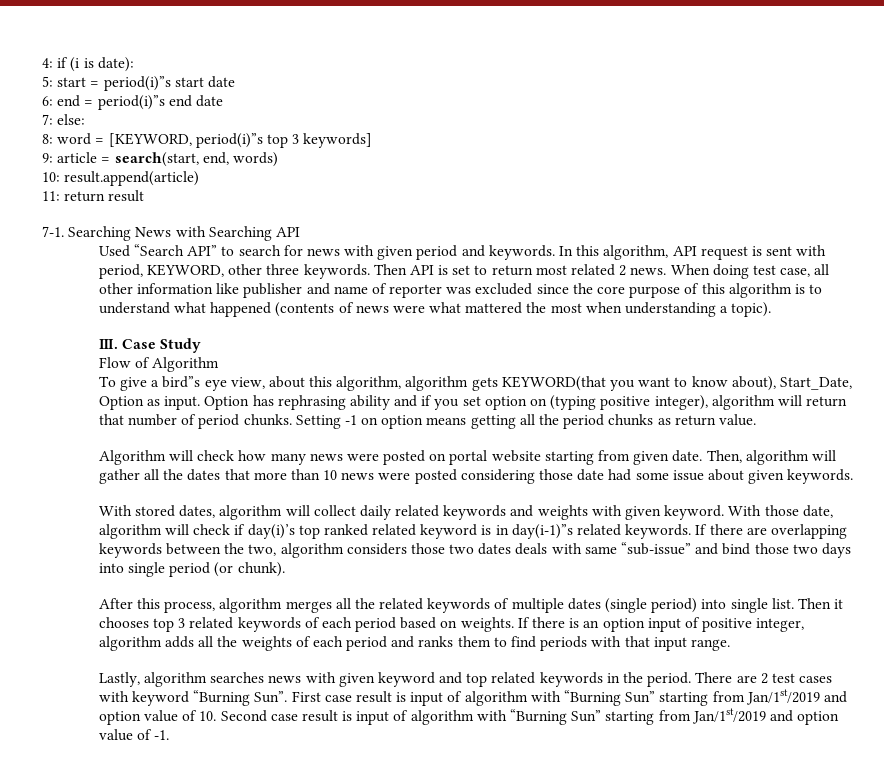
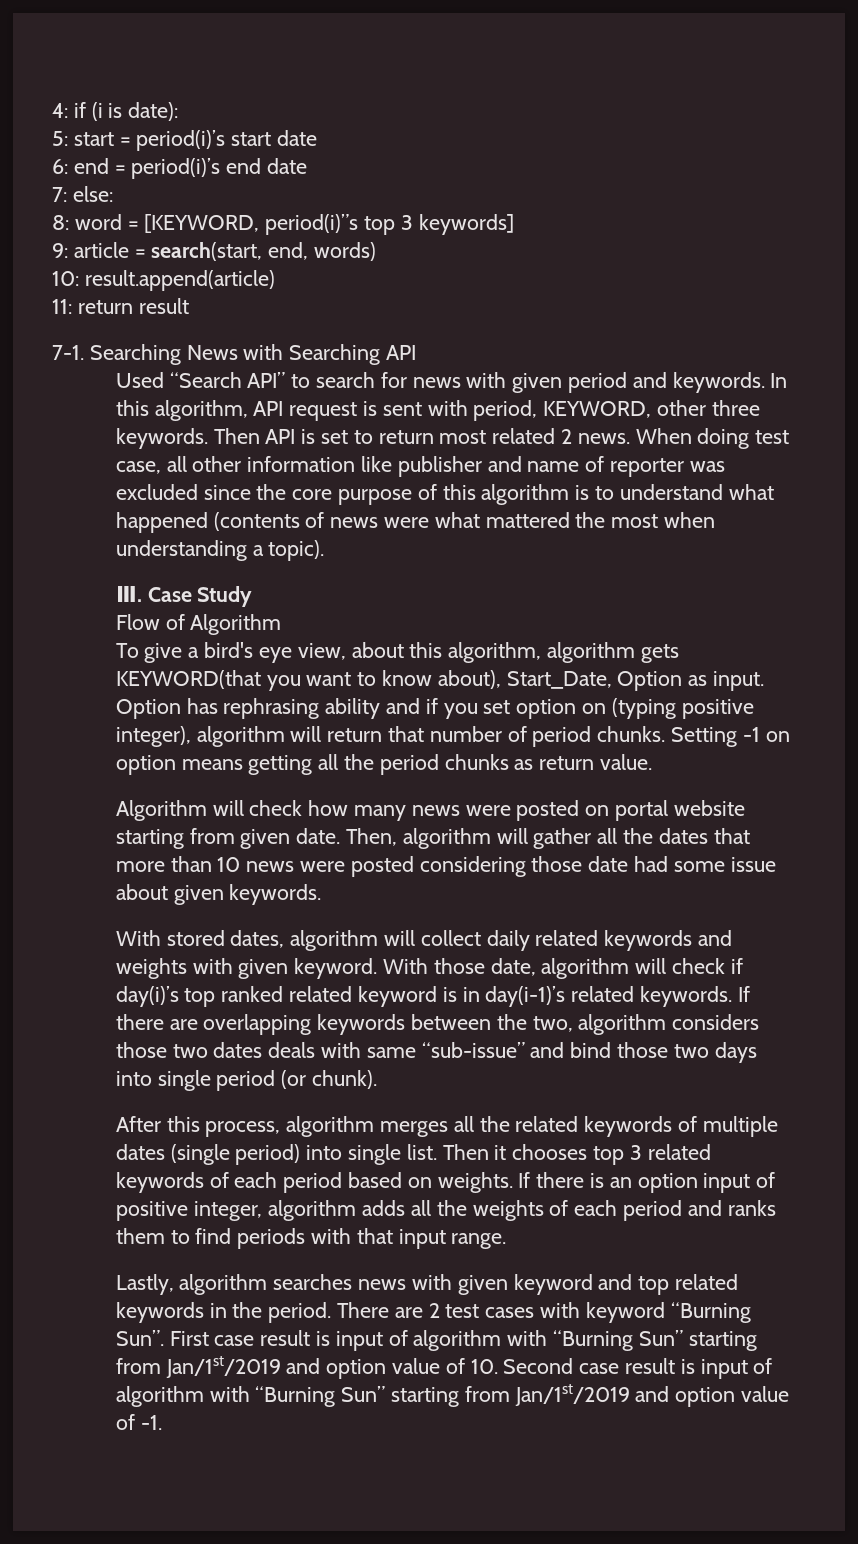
[103,76,171,91] period(i)”s -> [136,130,226,151] period(i)’s
[97,95,165,110] period(i)”s -> [131,158,221,179] period(i)’s
[162,376,201,388] bird”s -> [204,642,254,658] bird's
[511,524,573,539] day(i-1)”s -> [485,986,566,1007] day(i-1)’s

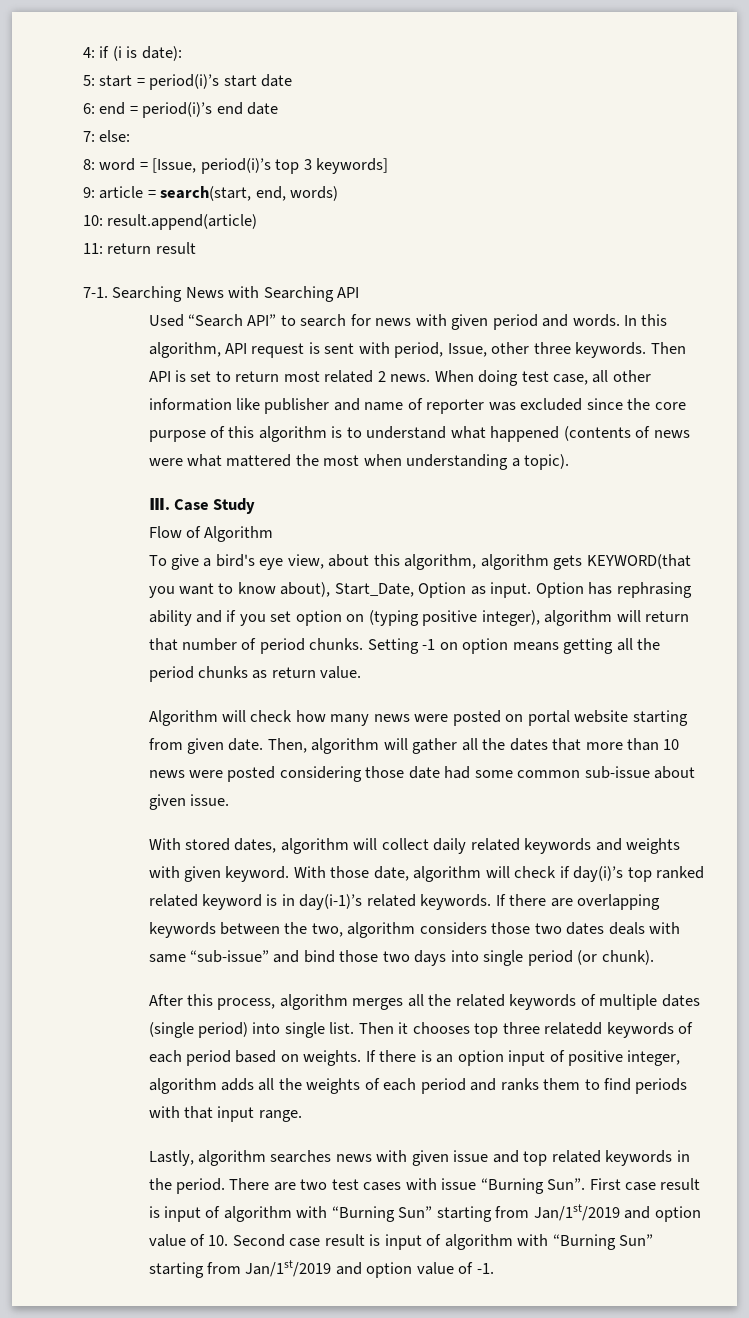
[144,214,359,235] [KEYWORD, period(i)”s -> [152,158,271,174] [Issue, period(i)’s
[672,372,765,393] keywords. -> [572,314,620,327] words.
[543,401,652,418] KEYWORD, -> [447,343,487,357] Issue,
[730,857,776,872] issue -> [517,766,650,779] common sub-issue
[229,884,322,905] keywords. -> [189,794,229,806] issue.
[629,1144,711,1160] 3 related -> [502,1022,603,1035] three relatedd
[513,1274,593,1295] keyword -> [453,1150,489,1162] issue
[428,1303,440,1318] 2 -> [300,1179,328,1190] two
[585,1302,665,1323] keyword -> [441,1178,477,1190] issue

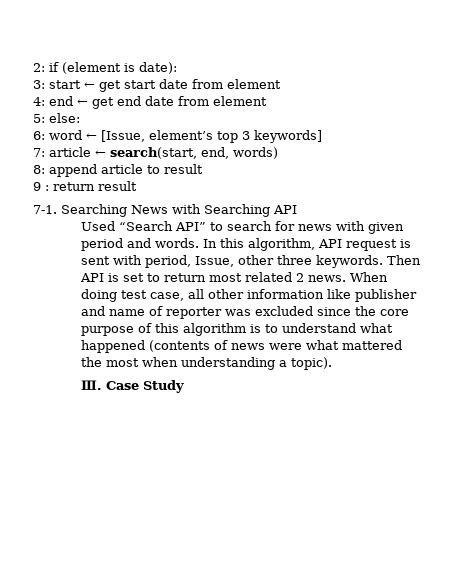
[83,46,122,61] 4: if (i -> [33,62,121,74] 2: if (element
[83,74,293,90] [83,102,279,118] [83,130,131,142] [83,158,271,174] 5: start = period(i)’s start date // 6: end = period(i)’s end date // 7: else: // 8: word = [Issue, period(i)’s -> [33,79,281,92] [33,96,267,109] [33,113,80,123] [33,130,213,142] 3: start ← get start date from element // 4: end ← get end date from element // 5: else: // 6: word ← [Issue, element’s
[83,186,156,199] 9: article = -> [33,147,106,157] 7: article ←
[83,214,258,230] [83,243,103,254] 10: result.append(article) // 11: -> [33,164,203,177] [33,182,49,191] 8: append article to result // 9 :
[148,526,274,542] [148,554,691,570] [148,582,692,598] [148,610,689,626] [148,638,660,654] [148,666,362,682] [148,710,688,726] [148,738,680,754] [148,766,696,782] [148,794,229,810] [148,838,681,854] [148,866,704,882] [148,894,661,910] [148,922,681,938] [148,950,654,966] [148,994,700,1010] [148,1022,693,1038] [148,1050,681,1066] [148,1078,688,1094] [148,1106,302,1122] [148,1150,690,1166] [148,1178,701,1194] [148,1204,701,1222] [148,1234,653,1250] [148,1260,494,1278] // Flow of Algorithm // To give a bird's eye view, about this algorithm, algorithm gets KEYWORD(that you want to know about), Start_Date, Option as input. Option has rephrasing ability and if you set option on (typing positive integer), algorithm will return that number of period chunks. Setting -1 on option means getting all the period chunks as return value. // Algorithm will check how many news were posted on portal website starting from given date. Then, algorithm will gather all the dates that more than 10 news were posted considering those date had some common sub-issue about given issue. // With stored dates, algorithm will collect daily related keywords and weights with given keyword. With those date, algorithm will check if day(i)’s top ranked related keyword is in day(i-1)’s related keywords. If there are overlapping keywords between the two, algorithm considers those two dates deals with same “sub-issue” and bind those two days into single period (or chunk). // After this process, algorithm merges all the related keywords of multiple dates (single period) into single list. Then it chooses top three relatedd keywords of each period based on weights. If there is an option input of positive integer, algorithm adds all the weights of each period and ranks them to find periods with that input range. // Lastly, algorithm searches news with given issue and top related keywords in the period. There are two test cases with issue “Burning Sun”. First case result is input of algorithm with “Burning Sun” starting from Jan/1st/2019 and option value of 10. Second case result is input of algorithm with “Burning Sun” starting from Jan/1st/2019 and option value of -1. -> (185, 386) none

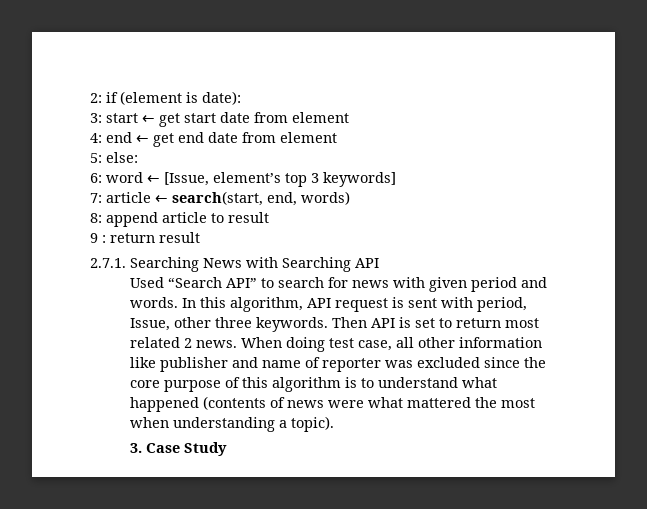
[33,205,57,214] 7-1. -> [90,258,126,268] 2.7.1.
[81,380,103,390] Ⅲ. -> [130,443,143,453] 3.

